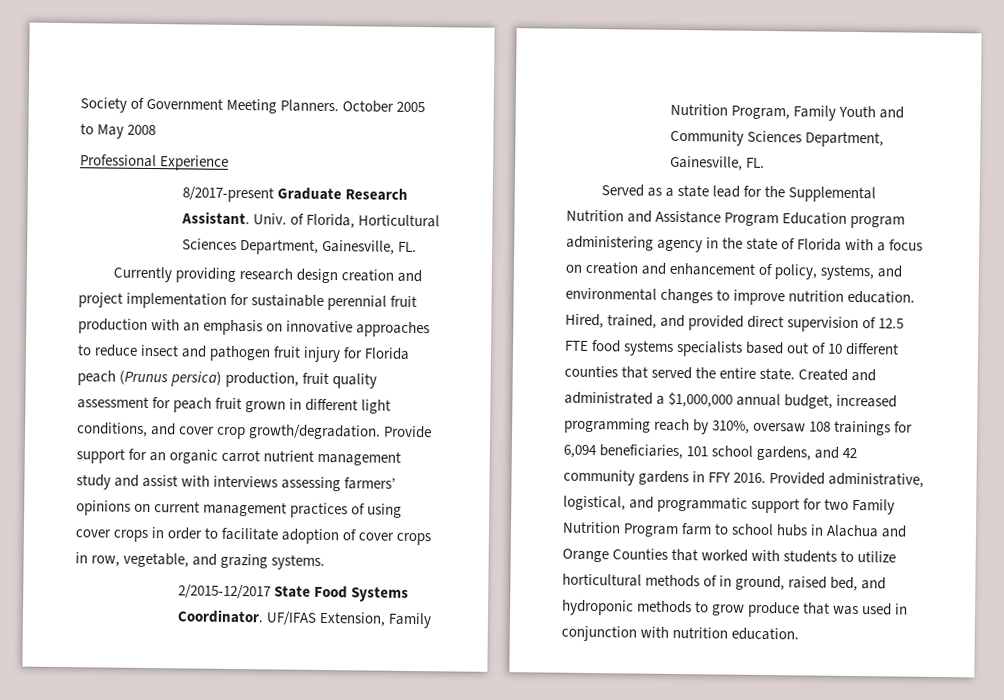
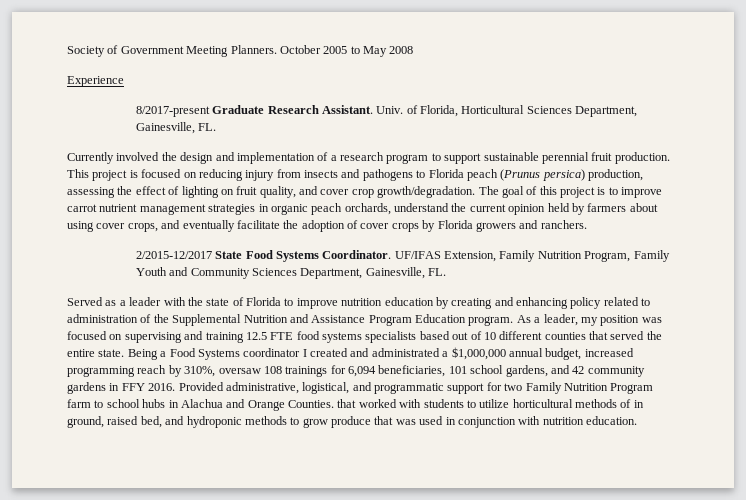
[80,154,157,168] Professional -> (414, 50) none
[175,267,423,284] [78,292,418,311] [78,318,431,338] [77,344,364,363] providing research design creation and project implementation for sustainable perennial fruit production with an emphasis on innovative approaches to reduce insect and pathogen fruit injury for -> [116,152,670,164] [67,169,426,181] involved the design and implementation of a research program to support sustainable perennial fruit production. This project is focused on reducing injury from insects and pathogens to
[302,372,378,389] [77,396,392,414] [76,422,433,440] [76,448,402,466] [76,474,397,492] [76,500,403,519] [75,527,432,546] [75,552,326,571] fruit quality assessment for peach fruit grown in different light conditions, and cover crop growth/degradation. Provide support for an organic carrot nutrient management study and assist with interviews assessing farmers’ opinions on current management practices of using cover crops in order to facilitate adoption of cover crops in row, vegetable, and grazing systems. -> [67,186,663,198] [67,203,658,215] [67,220,587,232] assessing the effect of lighting on fruit quality, and cover crop growth/degradation. The goal of this project is to improve carrot nutrient management strategies in organic peach orchards, understand the current opinion held by farmers about using cover crops, and eventually facilitate the adoption of cover crops by Florida growers and ranchers.
[677,184,763,198] state lead for -> [129,297,651,309] [67,314,152,323] leader with the state of Florida to improve nutrition education by creating and enhancing policy related to administration of
[850,215,906,229] [566,235,924,253] [565,261,903,281] [565,287,916,306] [565,313,877,333] program administering agency in the state of Florida with a focus on creation and enhancement of policy, systems, and environmental changes to improve nutrition education. Hired, trained, and provided direct supervision of -> [468,314,662,326] [67,331,244,343] program. As a leader, my position was focused on supervising and training
[798,368,849,381] Created -> [127,348,348,360] Being a Food Systems coordinator I created
[612,548,669,560] Counties -> [288,400,334,408] Counties.

